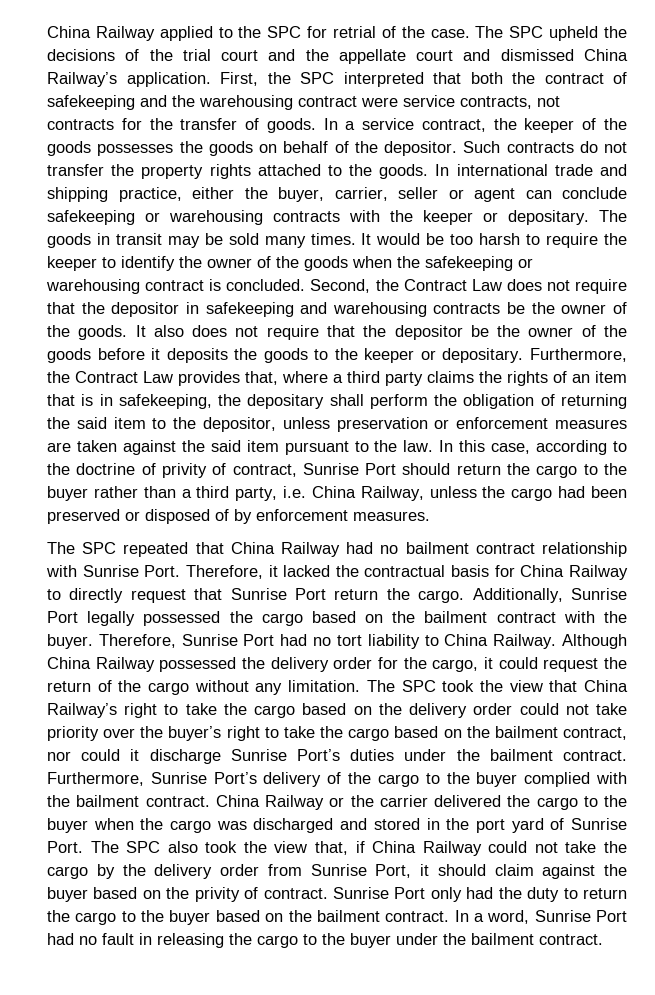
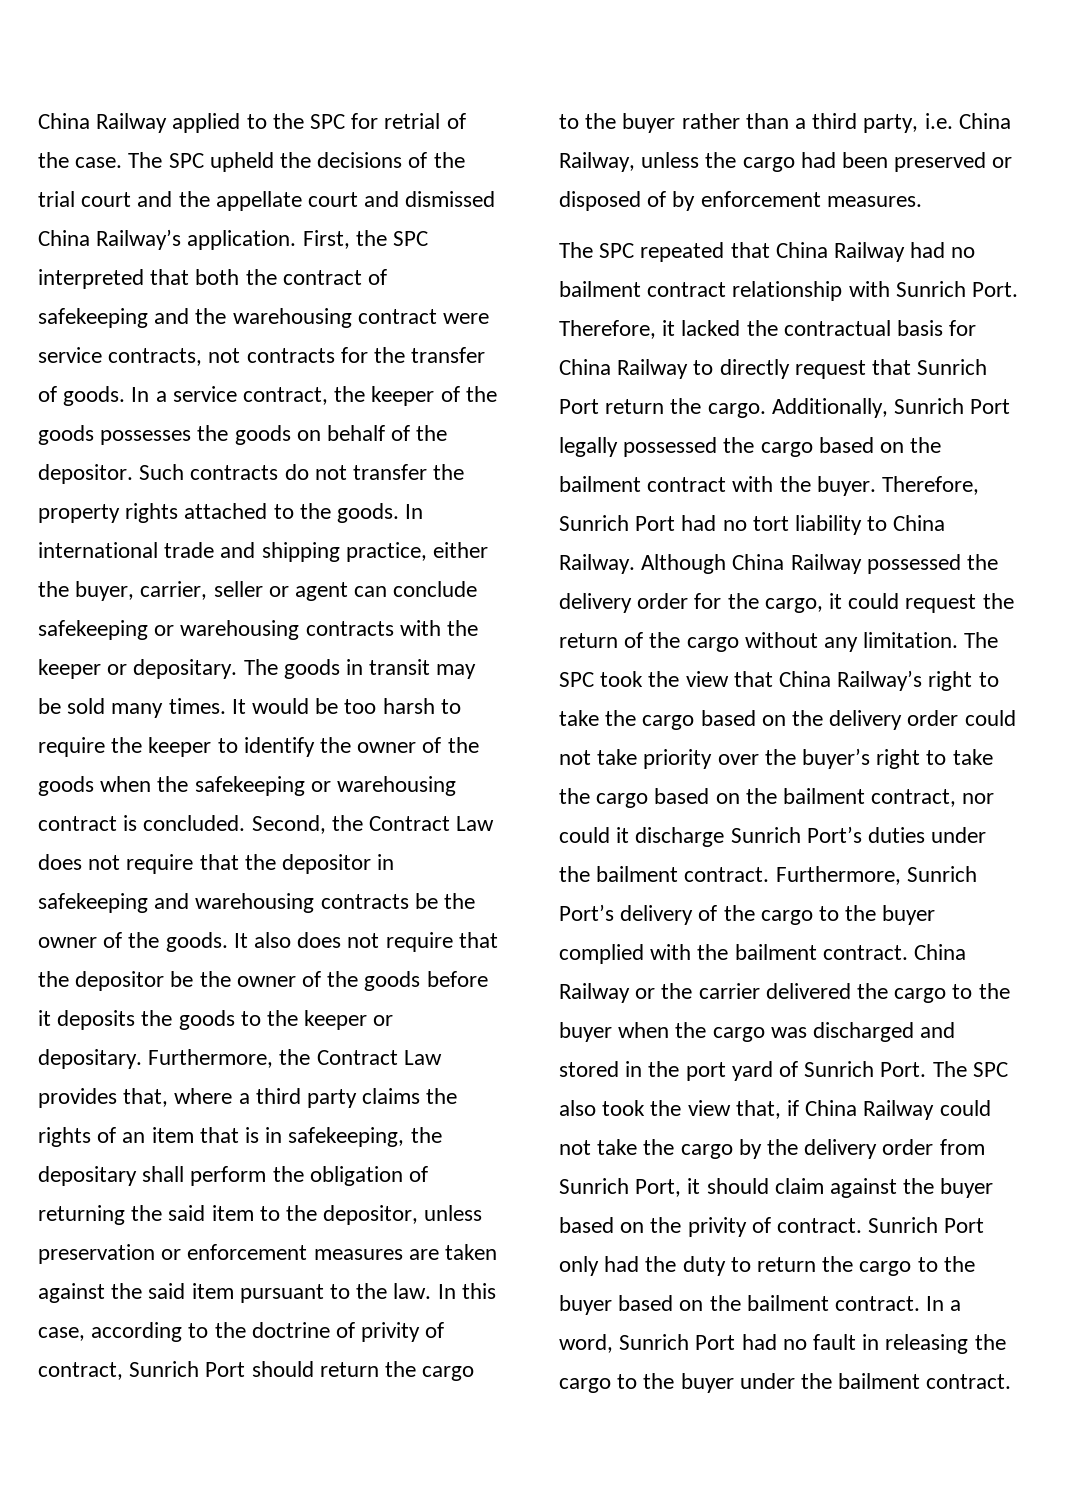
[302,463,359,475] Sunrise -> [129,1361,200,1377] Sunrich
[82,565,139,577] Sunrise -> [895,281,966,297] Sunrich
[230,588,287,600] Sunrise -> [917,359,988,375] Sunrich
[570,588,627,600] Sunrise -> [894,398,965,414] Sunrich
[181,634,238,646] Sunrise -> [559,515,629,531] Sunrich
[230,749,287,761] Sunrise -> [730,827,801,843] Sunrich
[150,772,207,784] Sunrise -> [906,866,977,882] Sunrich
[570,818,627,830] Sunrise -> [804,1061,875,1077] Sunrich
[310,864,367,876] Sunrise -> [559,1178,629,1194] Sunrich
[333,887,389,899] Sunrise -> [868,1217,939,1233] Sunrich
[534,910,591,922] Sunrise -> [619,1334,690,1350] Sunrich

